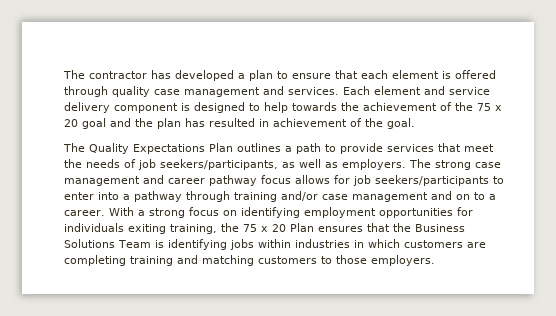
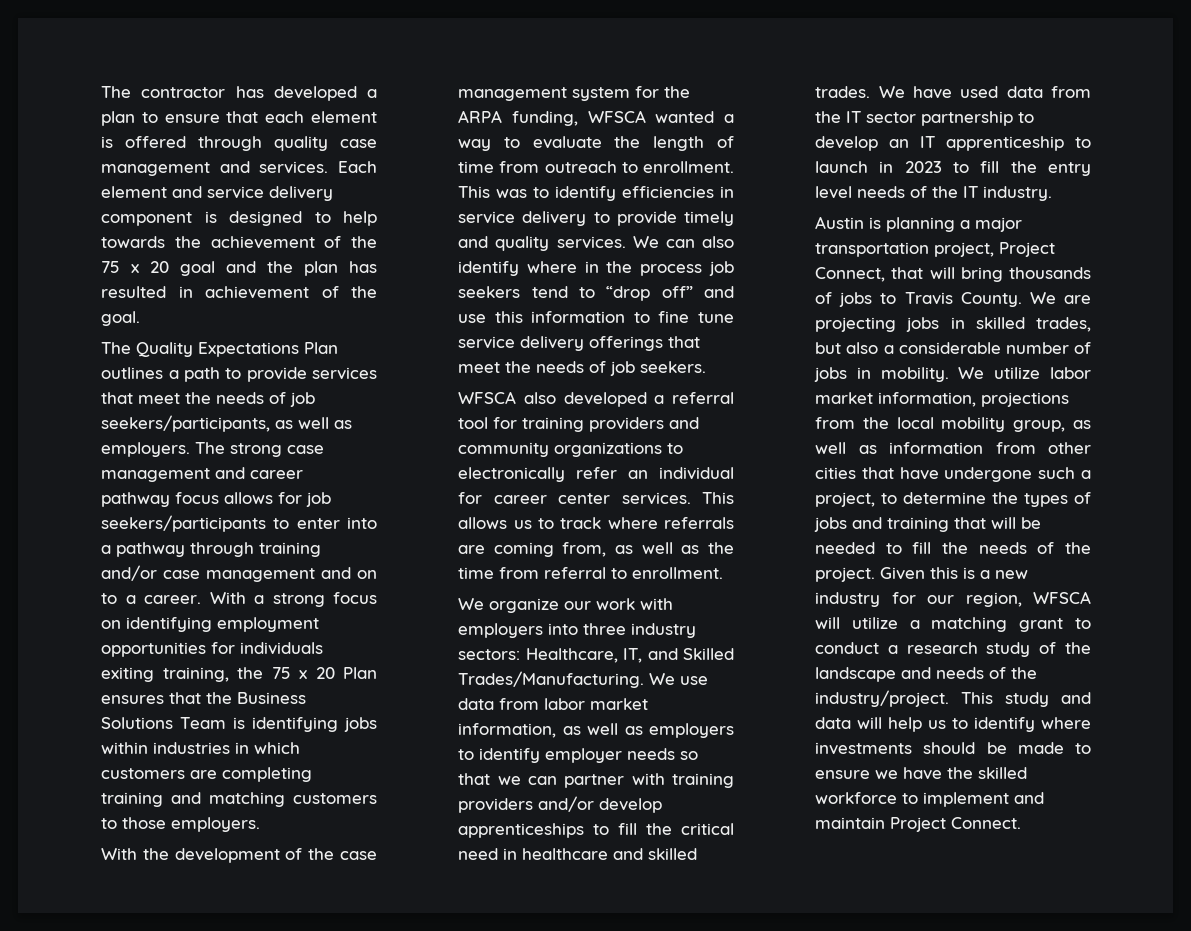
(436, 260) none -> [101,848,378,863] [458,86,691,101] [458,110,734,126] [458,136,734,151] [458,161,734,173] [458,186,734,201] [458,211,734,226] [458,236,734,251] [458,261,734,276] [458,286,734,301] [458,311,734,323] [458,336,701,351] [458,361,707,376] [458,391,734,407] [458,417,700,432] [458,442,684,457] [458,467,734,482] [458,492,734,505] [458,517,734,529] [458,542,734,557] [458,567,724,579] [458,598,674,613] [458,623,697,638] [458,648,734,663] [458,671,709,688] [458,698,649,710] [458,723,734,738] [458,748,699,763] [458,773,734,788] [458,796,663,813] [458,823,734,838] [458,848,698,860] [815,86,1091,99] [815,111,1035,126] [815,136,1091,151] [815,161,1091,176] [815,186,1053,201] [815,216,1023,232] [815,242,1056,257] [815,267,1091,282] [815,292,1091,307] [815,317,1091,332] [815,342,1091,354] [814,367,1091,382] [815,392,1070,407] [815,417,1091,432] [815,442,1091,454] [815,467,1091,482] [815,492,1091,507] [814,517,1042,532] [815,542,1091,554] [815,567,1029,582] [815,591,1091,607] [815,617,1091,632] [815,642,1091,657] [815,667,1038,682] [815,690,1091,707] [815,717,1091,732] [815,742,1091,755] [815,767,1028,780] [815,792,1045,807] [815,817,1022,832] // With the development of the case management system for the ARPA funding, WFSCA wanted a way to evaluate the length of time from outreach to enrollment. This was to identify efficiencies in service delivery to provide timely and quality services. We can also identify where in the process job seekers tend to “drop off” and use this information to fine tune service delivery offerings that meet the needs of job seekers. // WFSCA also developed a referral tool for training providers and community organizations to electronically refer an individual for career center services. This allows us to track where referrals are coming from, as well as the time from referral to enrollment. // We organize our work with employers into three industry sectors: Healthcare, IT, and Skilled Trades/Manufacturing. We use data from labor market information, as well as employers to identify employer needs so that we can partner with training providers and/or develop apprenticeships to fill the critical need in healthcare and skilled trades. We have used data from the IT sector partnership to develop an IT apprenticeship to launch in 2023 to fill the entry level needs of the IT industry. // Austin is planning a major transportation project, Project Connect, that will bring thousands of jobs to Travis County. We are projecting jobs in skilled trades, but also a considerable number of jobs in mobility. We utilize labor market information, projections from the local mobility group, as well as information from other cities that have undergone such a project, to determine the types of jobs and training that will be needed to fill the needs of the project. Given this is a new industry for our region, WFSCA will utilize a matching grant to conduct a research study of the landscape and needs of the industry/project. This study and data will help us to identify where investments should be made to ensure we have the skilled workforce to implement and maintain Project Connect.

